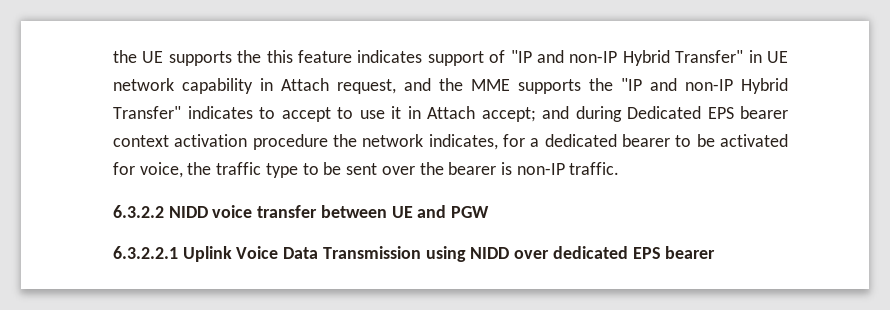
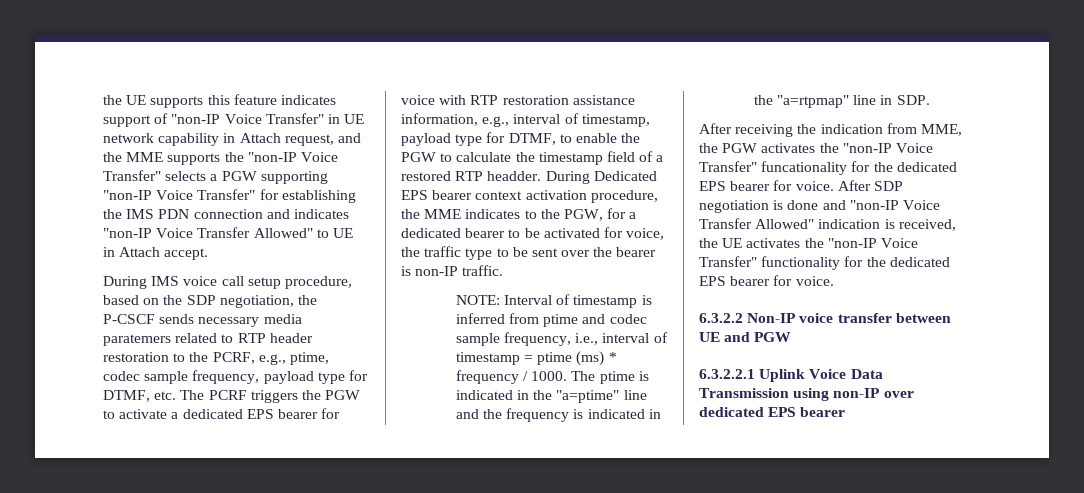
[237,50,262,63] the -> (204, 102) none
[510,50,670,66] "IP and non-IP Hybrid -> [171,114,262,124] "non-IP Voice
[621,78,788,94] [113,106,622,122] "IP and non-IP Hybrid Transfer" indicates to accept to use it in Attach accept; and during -> [247,152,338,162] [103,170,328,184] [103,189,356,203] [103,209,349,219] [103,227,353,238] [103,247,209,260] [103,276,352,289] [103,295,317,308] [103,314,302,327] [103,333,313,346] [103,352,329,365] [103,370,368,384] [103,390,361,403] [103,408,341,419] [401,95,635,105] [401,113,650,127] [401,132,641,146] [401,151,664,165] [401,171,590,184] "non-IP Voice Transfer" selects a PGW supporting "non-IP Voice Transfer" for establishing the IMS PDN connection and indicates "non-IP Voice Transfer Allowed" to UE in Attach accept. // During IMS voice call setup procedure, based on the SDP negotiation, the P-CSCF sends necessary media paratemers related to RTP header restoration to the PCRF, e.g., ptime, codec sample frequency, payload type for DTMF, etc. The PCRF triggers the PGW to activate a dedicated EPS bearer for voice with RTP restoration assistance information, e.g., interval of timestamp, payload type for DTMF, to enable the PGW to calculate the timestamp field of a restored RTP headder. During
[252,134,498,150] procedure the network indicates, -> [590,190,658,203] [401,209,603,221] procedure, the MME indicates to the PGW,
(620, 168) none -> [455,294,652,308] [455,313,647,327] [455,332,668,346] [455,351,617,366] [455,370,649,384] [455,390,647,403] [455,408,661,422] [753,95,930,108] [699,123,962,137] [699,143,933,153] [699,161,957,175] [699,180,903,191] [699,200,940,213] [699,218,956,231] [699,238,918,248] [699,256,950,270] [699,275,834,286] // NOTE: Interval of timestamp is inferred from ptime and codec sample frequency, i.e., interval of timestamp = ptime (ms) * frequency / 1000. The ptime is indicated in the "a=ptime" line and the frequency is indicated in the "a=rtpmap" line in SDP. // After receiving the indication from MME, the PGW activates the "non-IP Voice Transfer" funcationality for the dedicated EPS bearer for voice. After SDP negotiation is done and "non-IP Voice Transfer Allowed" indication is received, the UE activates the "non-IP Voice Transfer" functionality for the dedicated EPS bearer for voice.
[168,206,208,218] NIDD -> [747,313,797,323] Non-IP
[470,247,510,259] NIDD -> [833,388,881,398] non-IP

